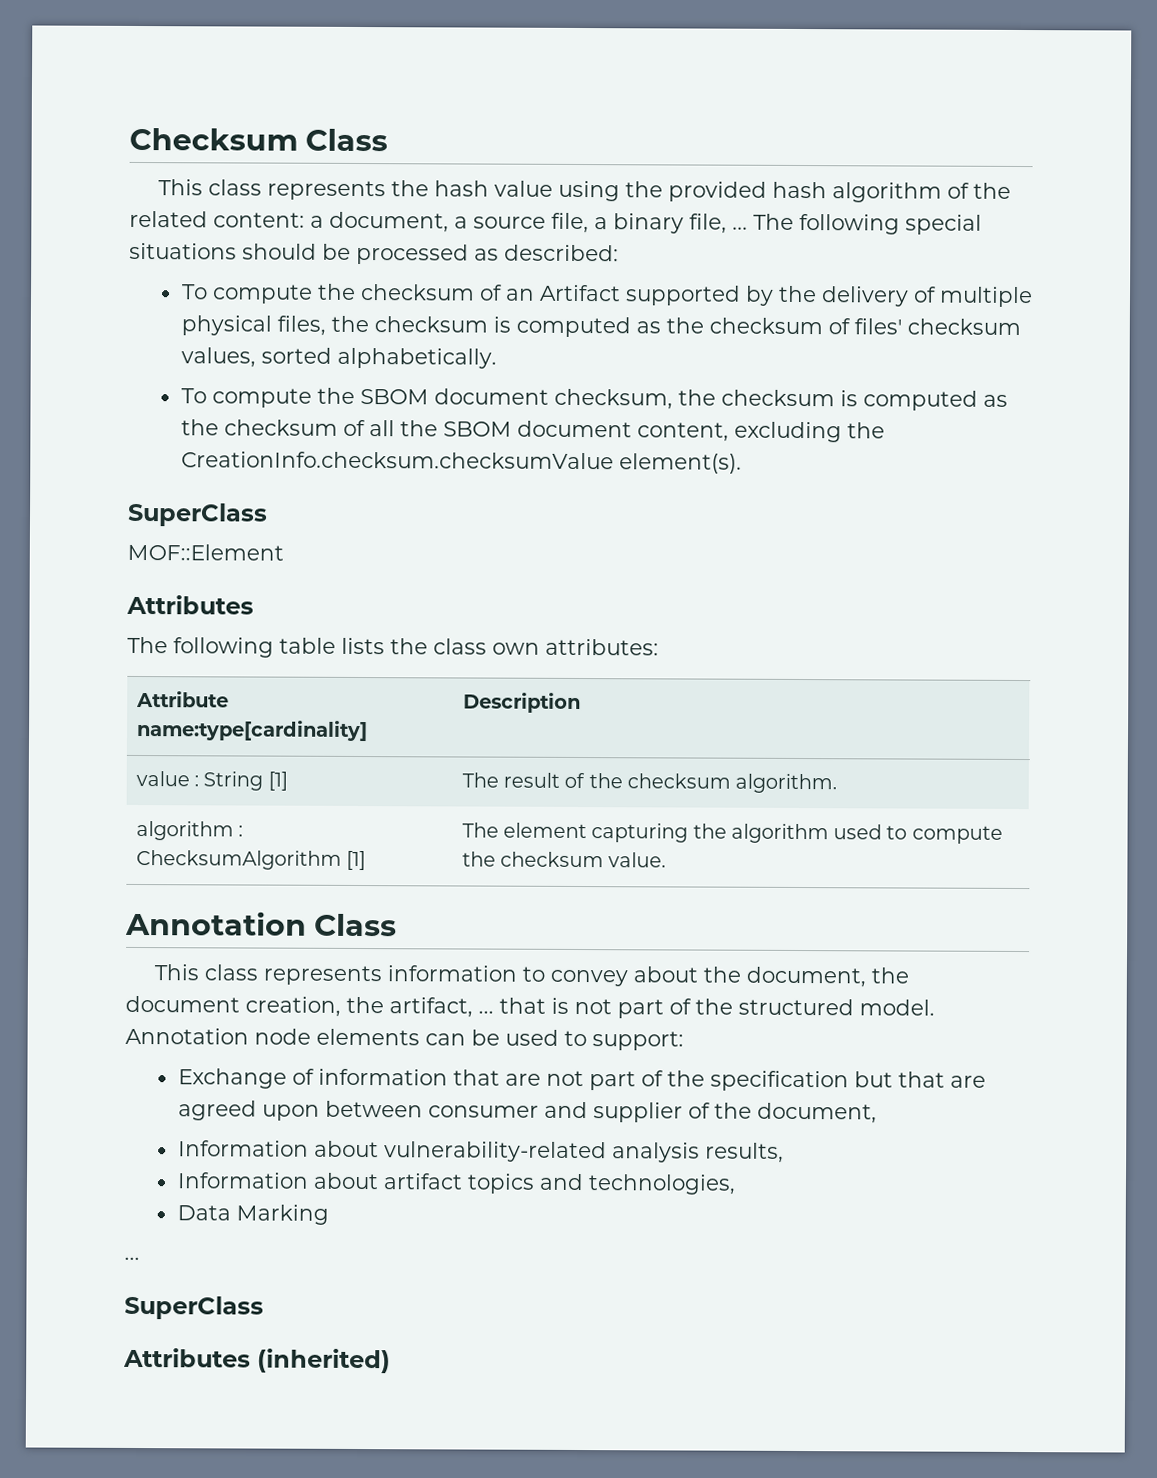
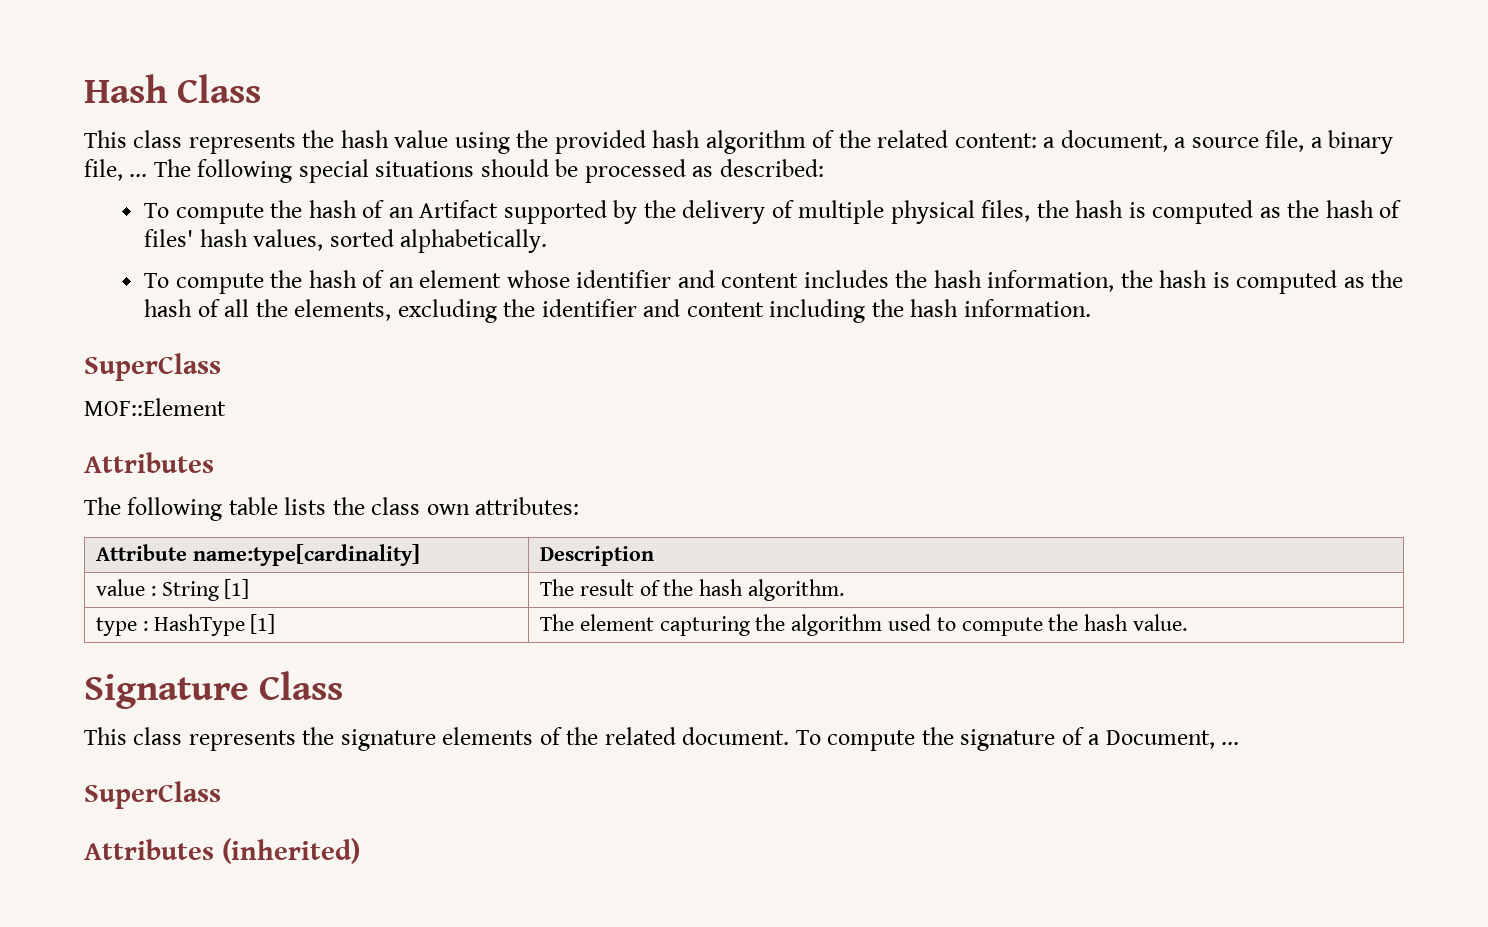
[129,127,298,151] Checksum -> [84,74,168,103] Hash
[359,284,475,301] checksum -> [308,200,357,218] hash
[373,316,823,338] checksum is computed as the checksum -> [1075,200,1374,224] hash is computed as the hash
[906,318,1021,336] checksum -> [199,229,248,247] hash
[359,388,1008,411] [180,419,338,436] SBOM document checksum, the checksum is computed as the checksum -> [308,270,1404,294] [144,299,193,317] hash of an element whose identifier and content includes the hash information, the hash is computed as the hash
[442,420,885,443] [180,451,742,474] SBOM document content, excluding the CreationInfo.checksum.checksumValue element(s). -> [294,299,1091,323] elements, excluding the identifier and content including the hash information.
[626,773,731,789] checksum -> [699,579,744,596] hash
[135,820,244,841] [135,849,342,870] algorithm : ChecksumAlgorithm -> [95,614,245,636] type : HashType
[500,851,605,868] checksum -> [1084,614,1129,631] hash
[125,910,398,937] [154,964,910,988] [125,995,935,1019] [125,1027,684,1051] [177,1068,986,1092] [177,1100,877,1124] [177,1140,784,1163] [176,1172,736,1195] [176,1204,329,1225] Annotation Class // This class represents information to convey about the document, the document creation, the artifact, ... that is not part of the structured model. Annotation node elements can be used to support: // Exchange of information that are not part of the specification but that are agreed upon between consumer and supplier of the document, // Information about vulnerability-related analysis results, // Information about artifact topics and technologies, // Data Marking // -> [84,671,344,709] [84,727,1215,751] Signature Class // This class represents the signature elements of the related document. To compute the signature of a Document,

